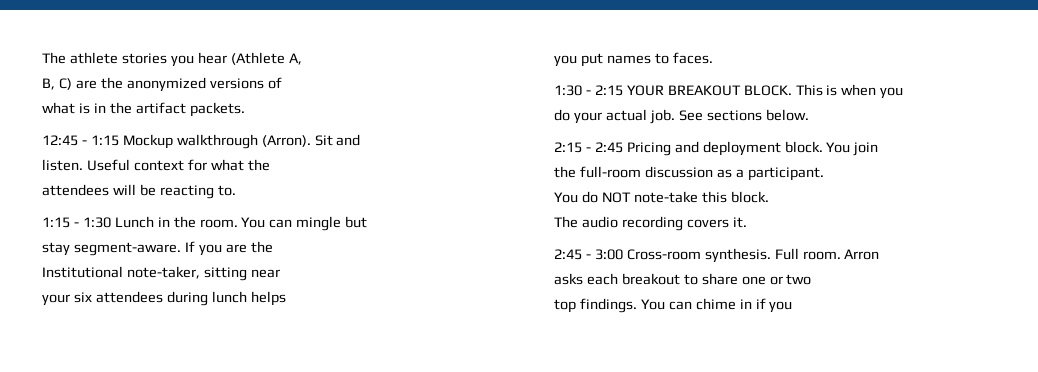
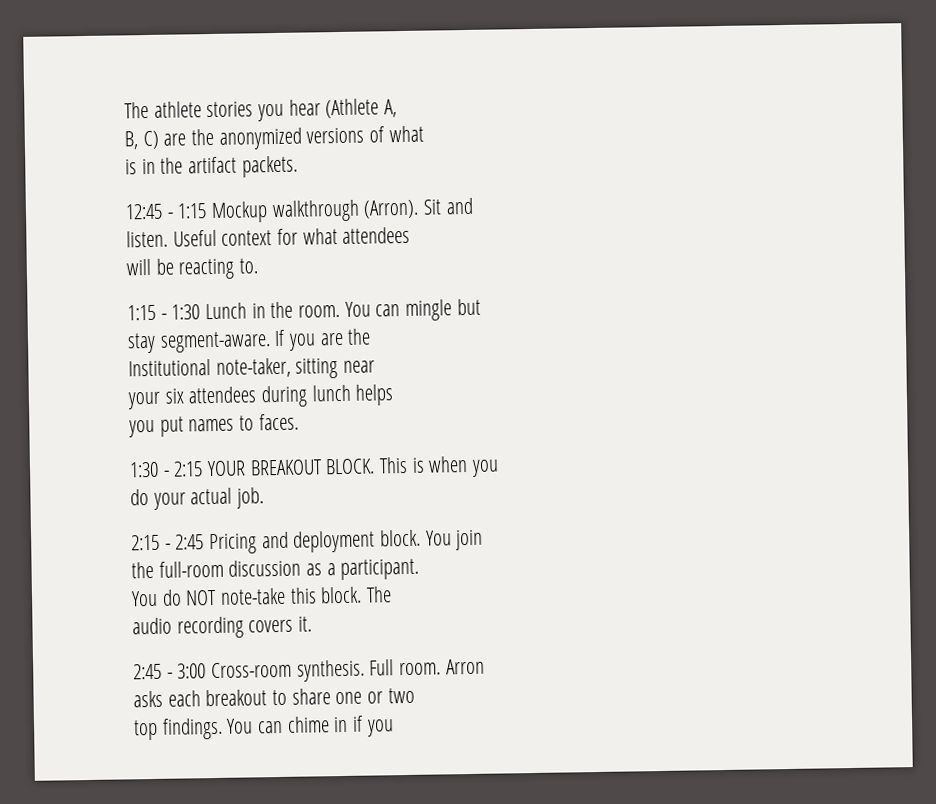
[42,102,76,114] // what -> [388,125,424,143] what //
[247,159,270,171] [42,184,110,196] the // attendees -> [342,226,411,244] attendees //
[678,109,809,121] See sections below. -> (264, 498) none
[554,216,579,228] // The -> [365,586,392,603] The //

